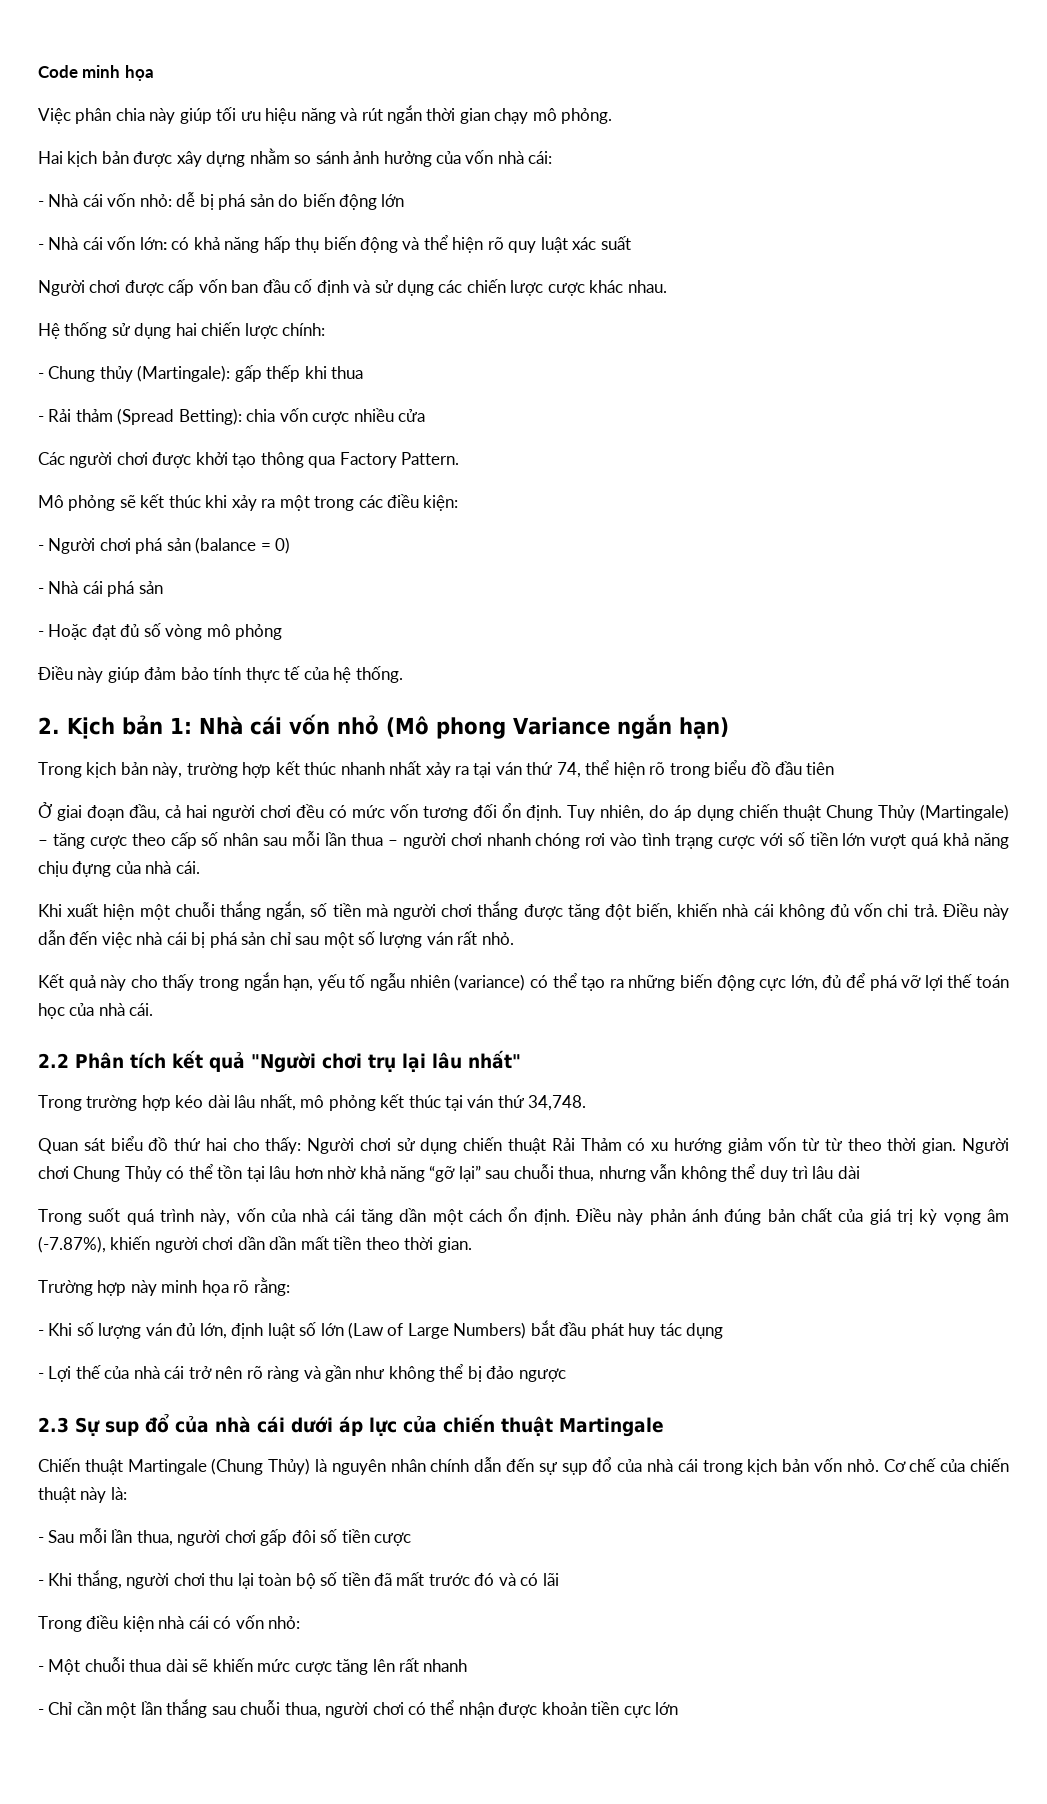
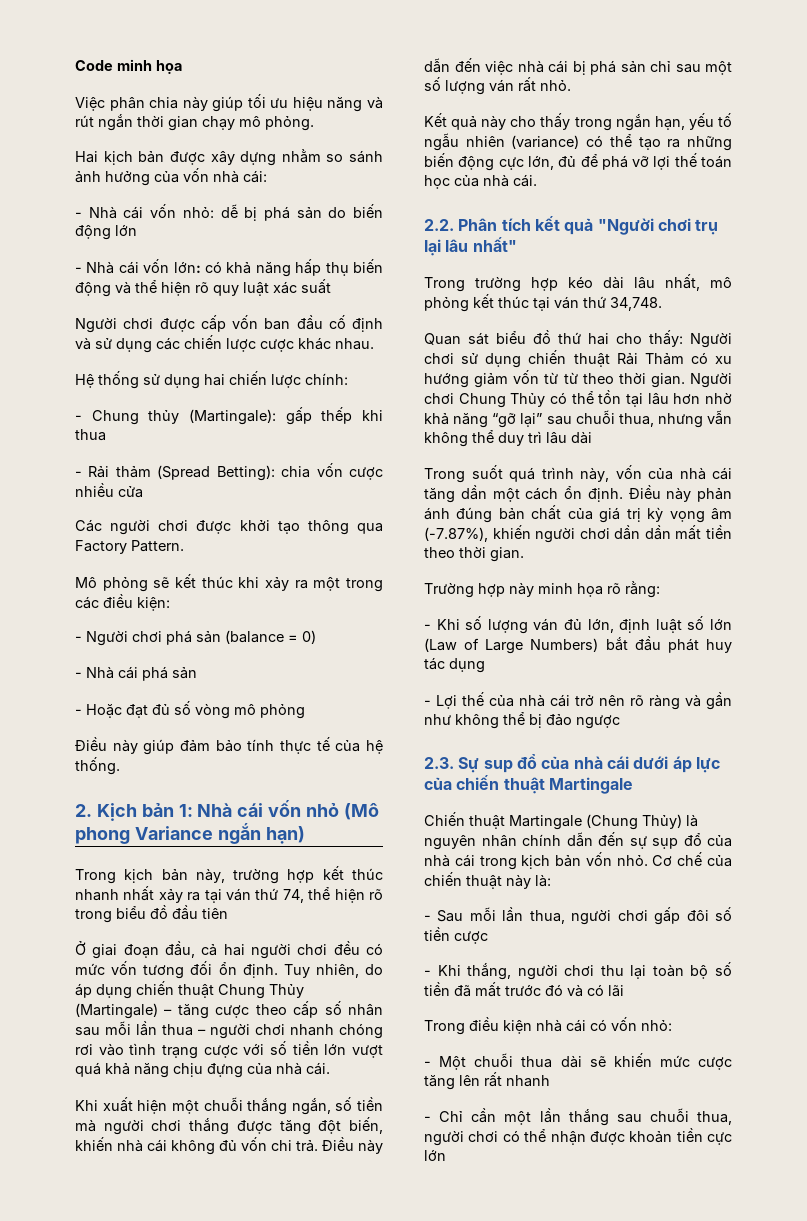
[38,1053,69,1068] 2.2 -> [424,219,454,231] 2.2.
[38,1417,69,1433] 2.3 -> [424,757,454,769] 2.3.

